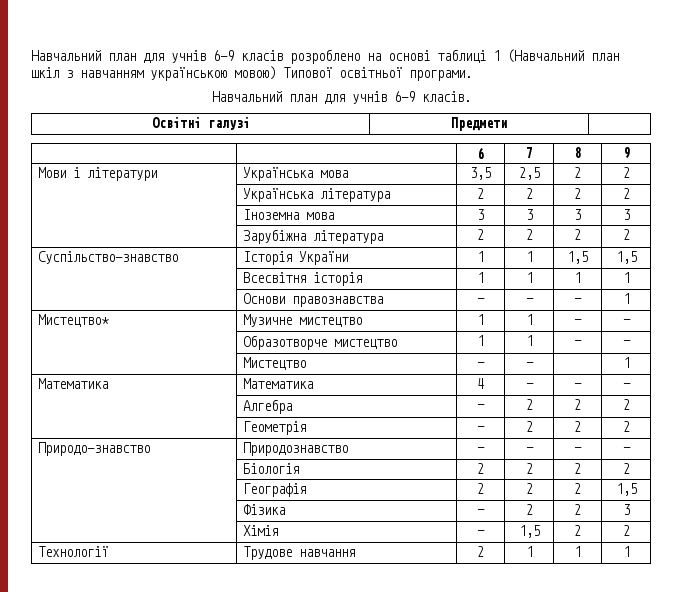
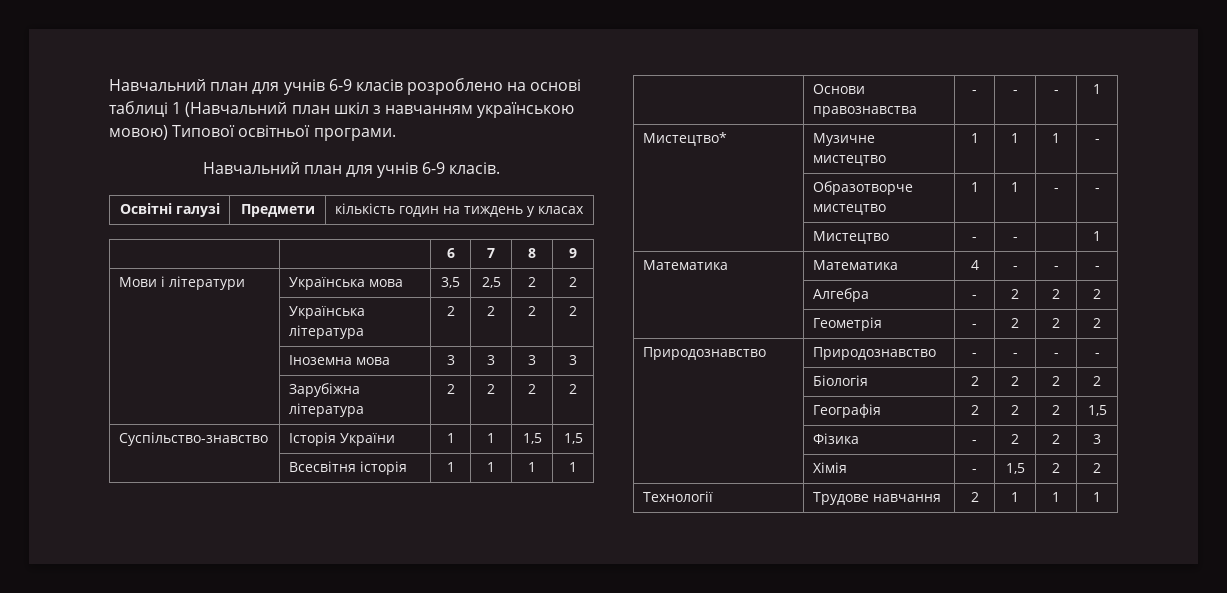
(507, 124) none -> [335,203,585,217] кількість годин на тиждень у класах
[574,319,582,324] - -> [1052,133,1060,143] 1
[38,442,151,456] Природо-знавство -> [643,347,767,360] Природознавство

